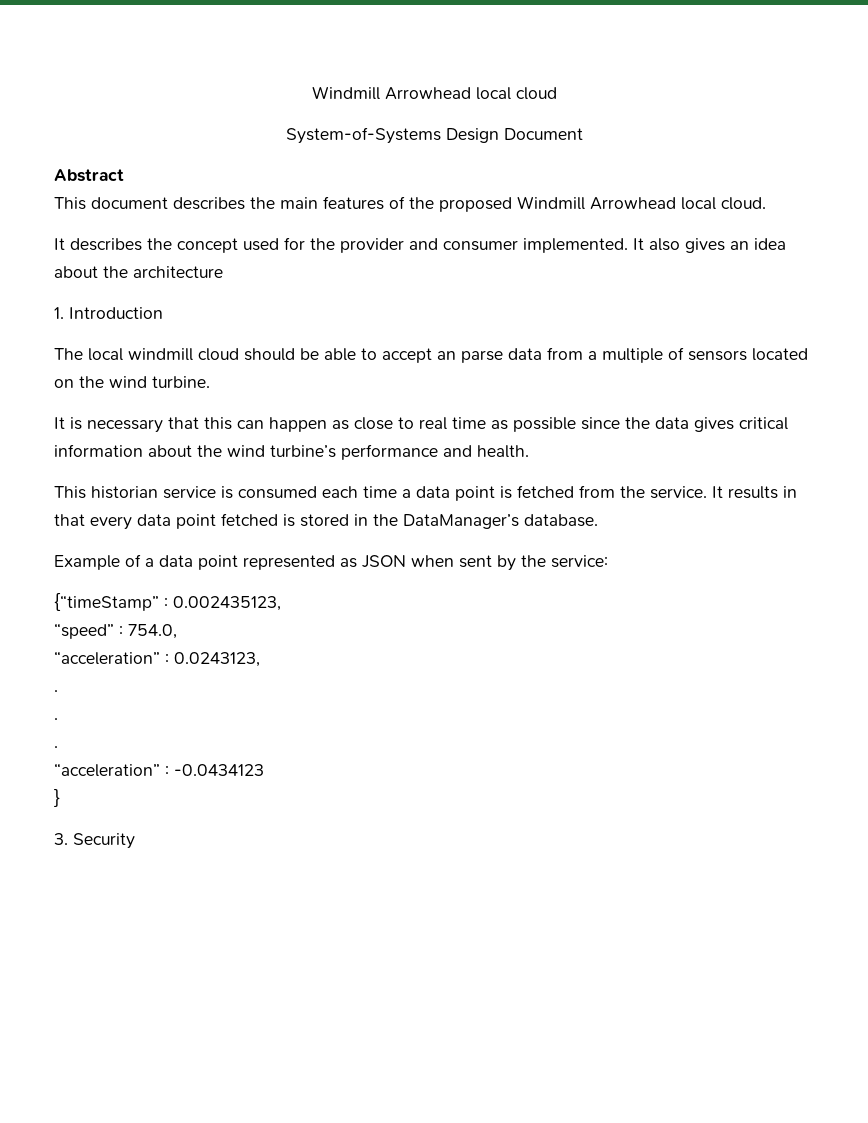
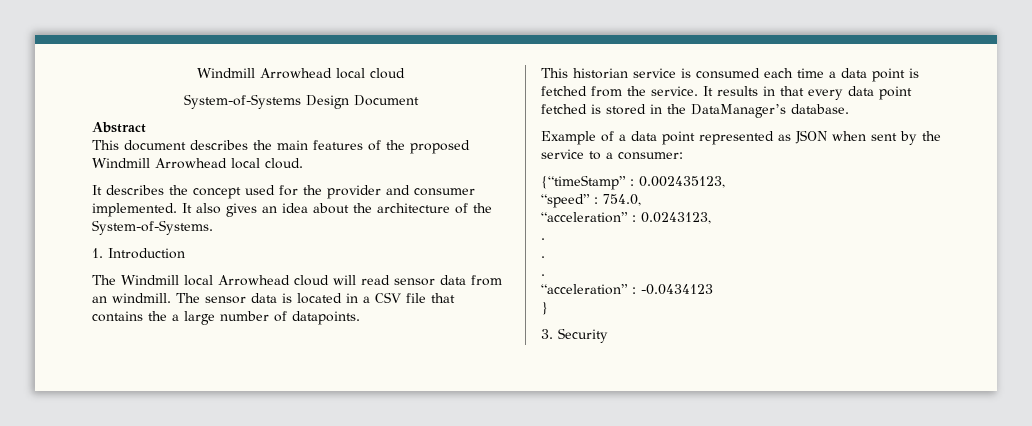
(223, 272) none -> [455,203,492,214] [92,220,213,235] of the System-of-Systems.
[88,347,808,363] [54,376,210,388] [54,417,788,433] [54,444,529,460] local windmill cloud should be able to accept an parse data from a multiple of sensors located on the wind turbine. // It is necessary that this can happen as close to real time as possible since the data gives critical information about the wind turbine’s performance and health. -> [121,275,502,286] [92,292,455,304] [92,311,360,325] Windmill local Arrowhead cloud will read sensor data from an windmill. The sensor data is located in a CSV file that contains the a large number of datapoints.
[551,555,608,568] service: -> [541,149,683,160] service to a consumer:

